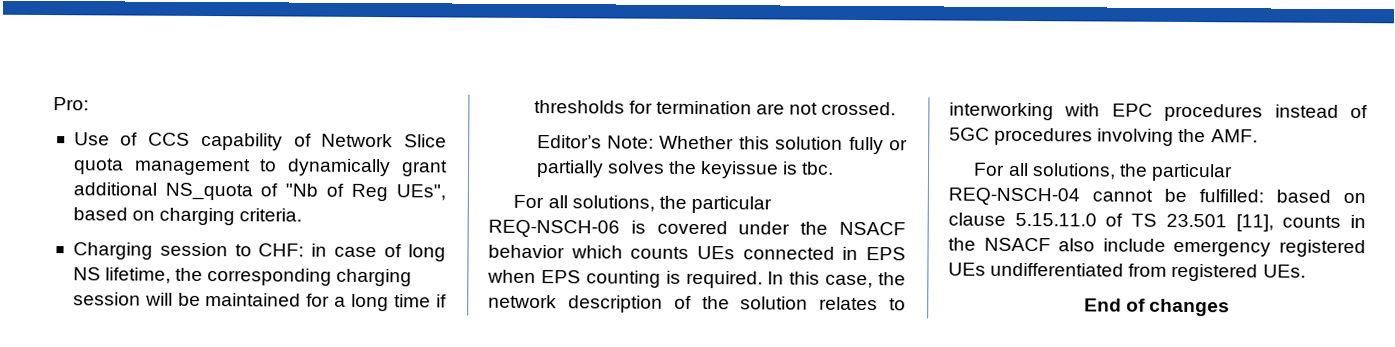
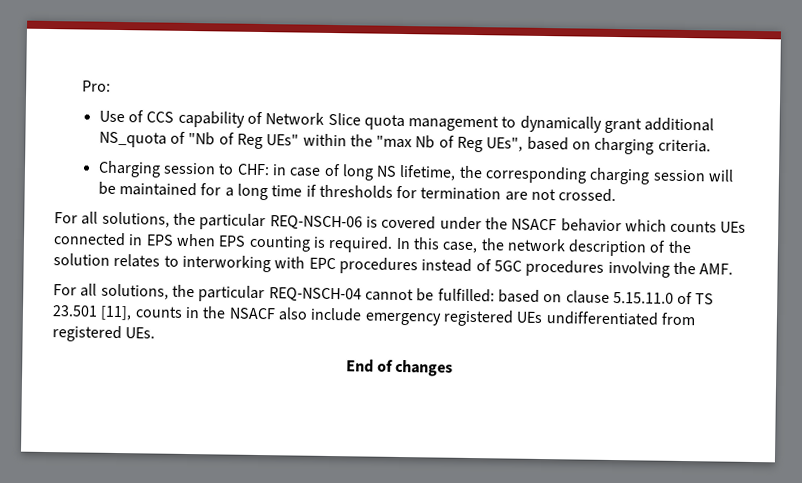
(389, 192) none -> [266,133,484,153] UEs" within the "max Nb of Reg
[536,135,908,155] [535,160,835,179] // Editor’s Note: Whether this solution fully or partially solves the keyissue is tbc. -> (617, 195) none

